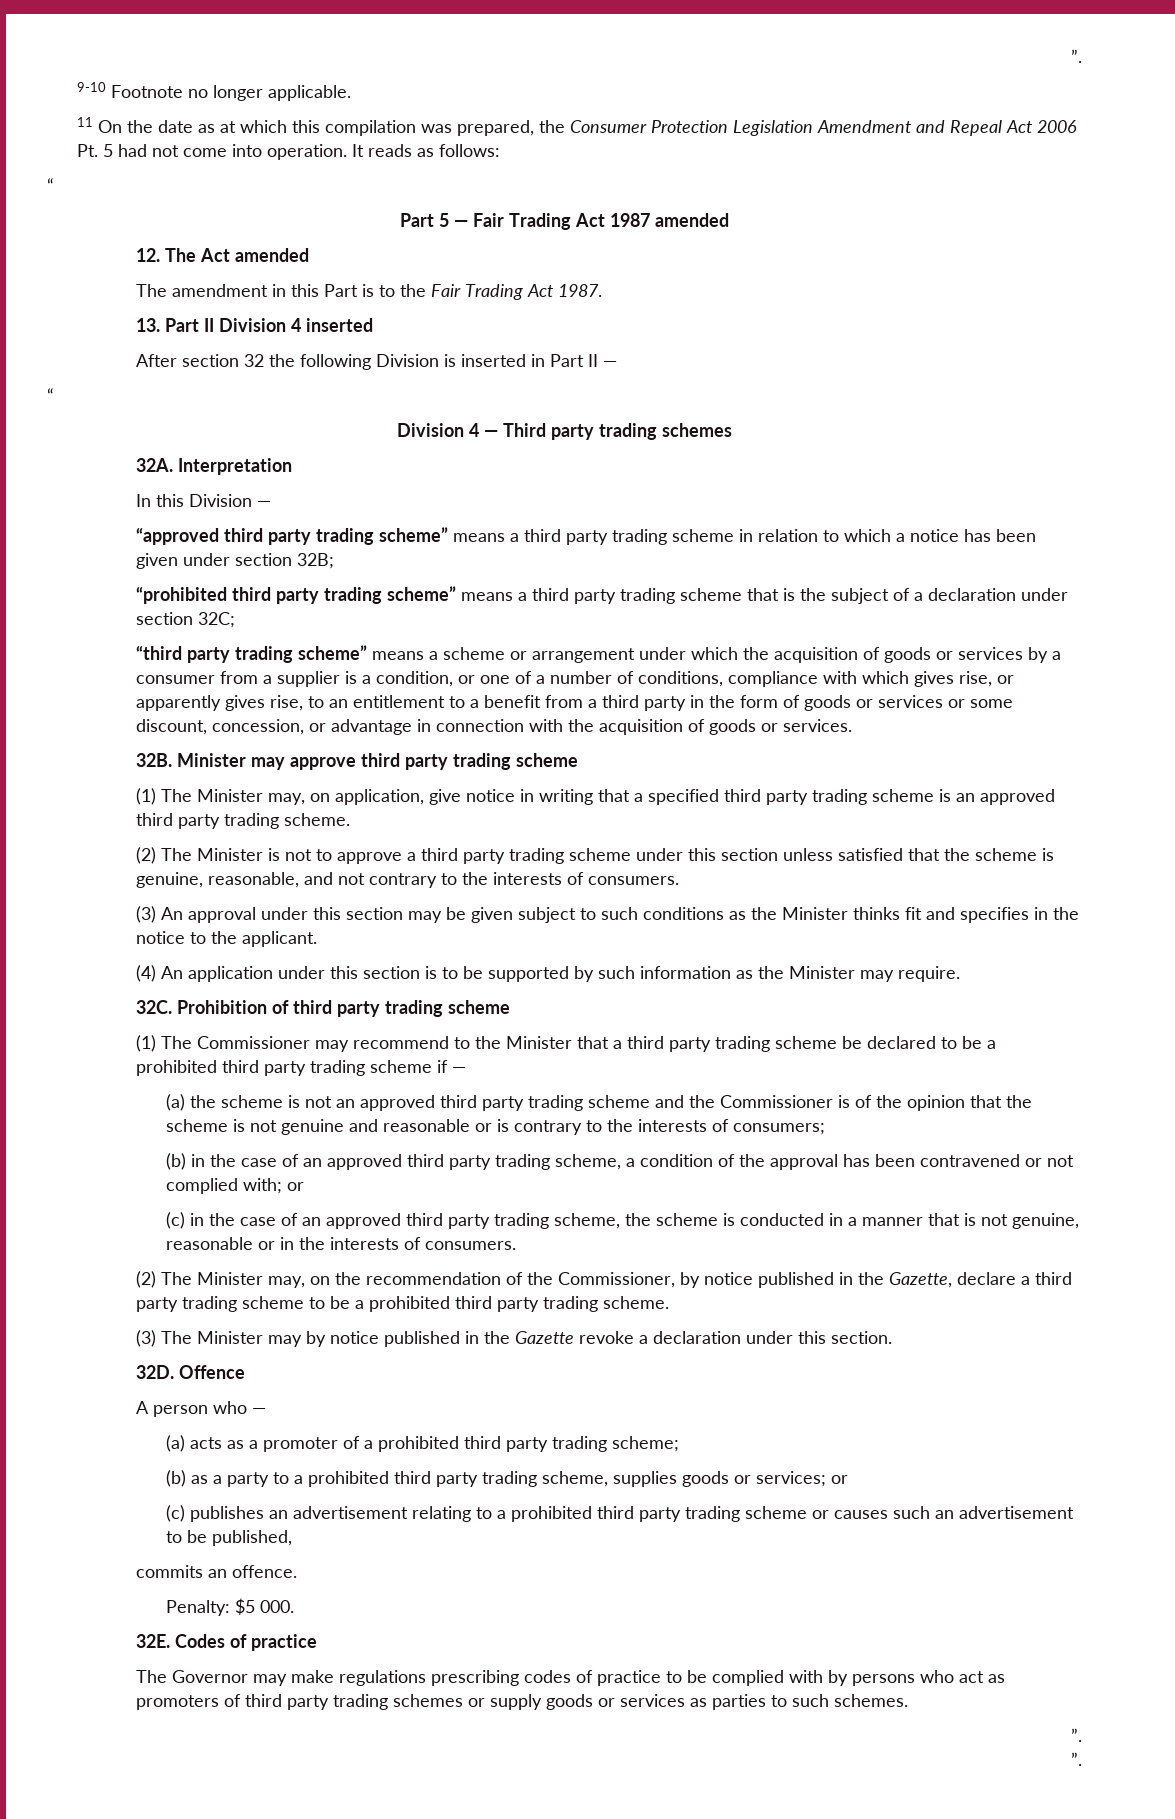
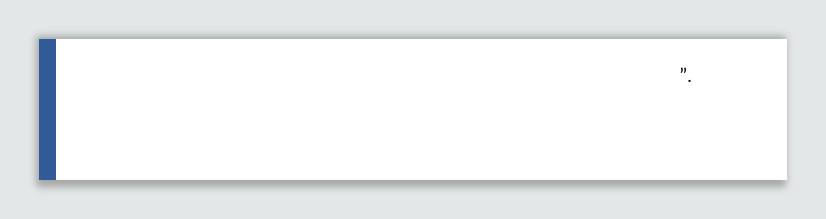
[1071,49,1082,63] [76,82,351,101] [76,117,1077,136] [76,144,500,160] [47,178,54,192] [400,213,729,230] [136,248,310,262] [136,284,603,300] [136,318,374,332] [136,354,618,370] [47,388,54,402] [397,423,732,440] [136,458,293,475] [136,494,272,507] [136,527,1037,545] [136,553,335,569] [136,586,1069,604] [136,612,236,628] [136,645,1062,663] [136,671,1015,687] [136,695,1014,711] [136,719,853,735] [136,753,579,770] [136,788,1056,805] [136,813,351,829] [136,847,1055,864] [136,872,680,888] [136,906,1080,923] [136,931,318,947] [136,965,961,982] [136,1000,511,1017] [136,1035,997,1052] [136,1060,467,1076] [165,1094,1032,1111] [165,1119,825,1135] [165,1153,1074,1170] [165,1178,304,1194] [165,1212,1079,1229] [165,1237,516,1250] [136,1271,1073,1288] [136,1296,670,1312] [136,1330,893,1347] [136,1365,246,1379] [136,1401,267,1417] [165,1435,679,1452] [165,1470,848,1487] [165,1505,1074,1522] [165,1530,292,1546] [136,1565,298,1578] [165,1598,294,1616] [136,1634,318,1651] [136,1670,1006,1686] [136,1694,909,1710] [1071,1728,1082,1742] [1071,1752,1082,1766] ”. // 9-10 Footnote no longer applicable. // 11 On the date as at which this compilation was prepared, the Consumer Protection Legislation Amendment and Repeal Act 2006 Pt. 5 had not come into operation. It reads as follows: // “ // Part 5 — Fair Trading Act 1987 amended // 12. The Act amended // The amendment in this Part is to the Fair Trading Act 1987. // 13. Part II Division 4 inserted // After section 32 the following Division is inserted in Part II — // “ // Division 4 — Third party trading schemes // 32A. Interpretation // In this Division — // “approved third party trading scheme” means a third party trading scheme in relation to which a notice has been given under section 32B; // “prohibited third party trading scheme” means a third party trading scheme that is the subject of a declaration under section 32C; // “third party trading scheme” means a scheme or arrangement under which the acquisition of goods or services by a consumer from a supplier is a condition, or one of a number of conditions, compliance with which gives rise, or apparently gives rise, to an entitlement to a benefit from a third party in the form of goods or services or some discount, concession, or advantage in connection with the acquisition of goods or services. // 32B. Minister may approve third party trading scheme // (1) The Minister may, on application, give notice in writing that a specified third party trading scheme is an approved third party trading scheme. // (2) The Minister is not to approve a third party trading scheme under this section unless satisfied that the scheme is genuine, reasonable, and not contrary to the interests of consumers. // (3) An approval under this section may be given subject to such conditions as the Minister thinks fit and specifies in the notice to the applicant. // (4) An application under this section is to be supported by such information as the Minister may require. // 32C. Prohibition of third party trading scheme // (1) The Commissioner may recommend to the Minister that a third party trading scheme be declared to be a prohibited third party trading scheme if — // (a) the scheme is not an approved third party trading scheme and the Commissioner is of the opinion that the scheme is not genuine and reasonable or is contrary to the interests of consumers; // (b) in the case of an approved third party trading scheme, a condition of the approval has been contravened or not complied with; or // (c) in the case of an approved third party trading scheme, the scheme is conducted in a manner that is not genuine, reasonable or in the interests of consumers. // (2) The Minister may, on the recommendation of the Commissioner, by notice published in the Gazette, declare a third party trading scheme to be a prohibited third party trading scheme. // (3) The Minister may by notice published in the Gazette revoke a declaration under this section. // 32D. Offence // A person who — // (a) acts as a promoter of a prohibited third party trading scheme; // (b) as a party to a prohibited third party trading scheme, supplies goods or services; or // (c) publishes an advertisement relating to a prohibited third party trading scheme or causes such an advertisement to be published, // commits an offence. // Penalty: $5 000. // 32E. Codes of practice // The Governor may make regulations prescribing codes of practice to be complied with by persons who act as promoters of third party trading schemes or supply goods or services as parties to such schemes. // ”. // ”. -> [679,67,692,82] ”.

